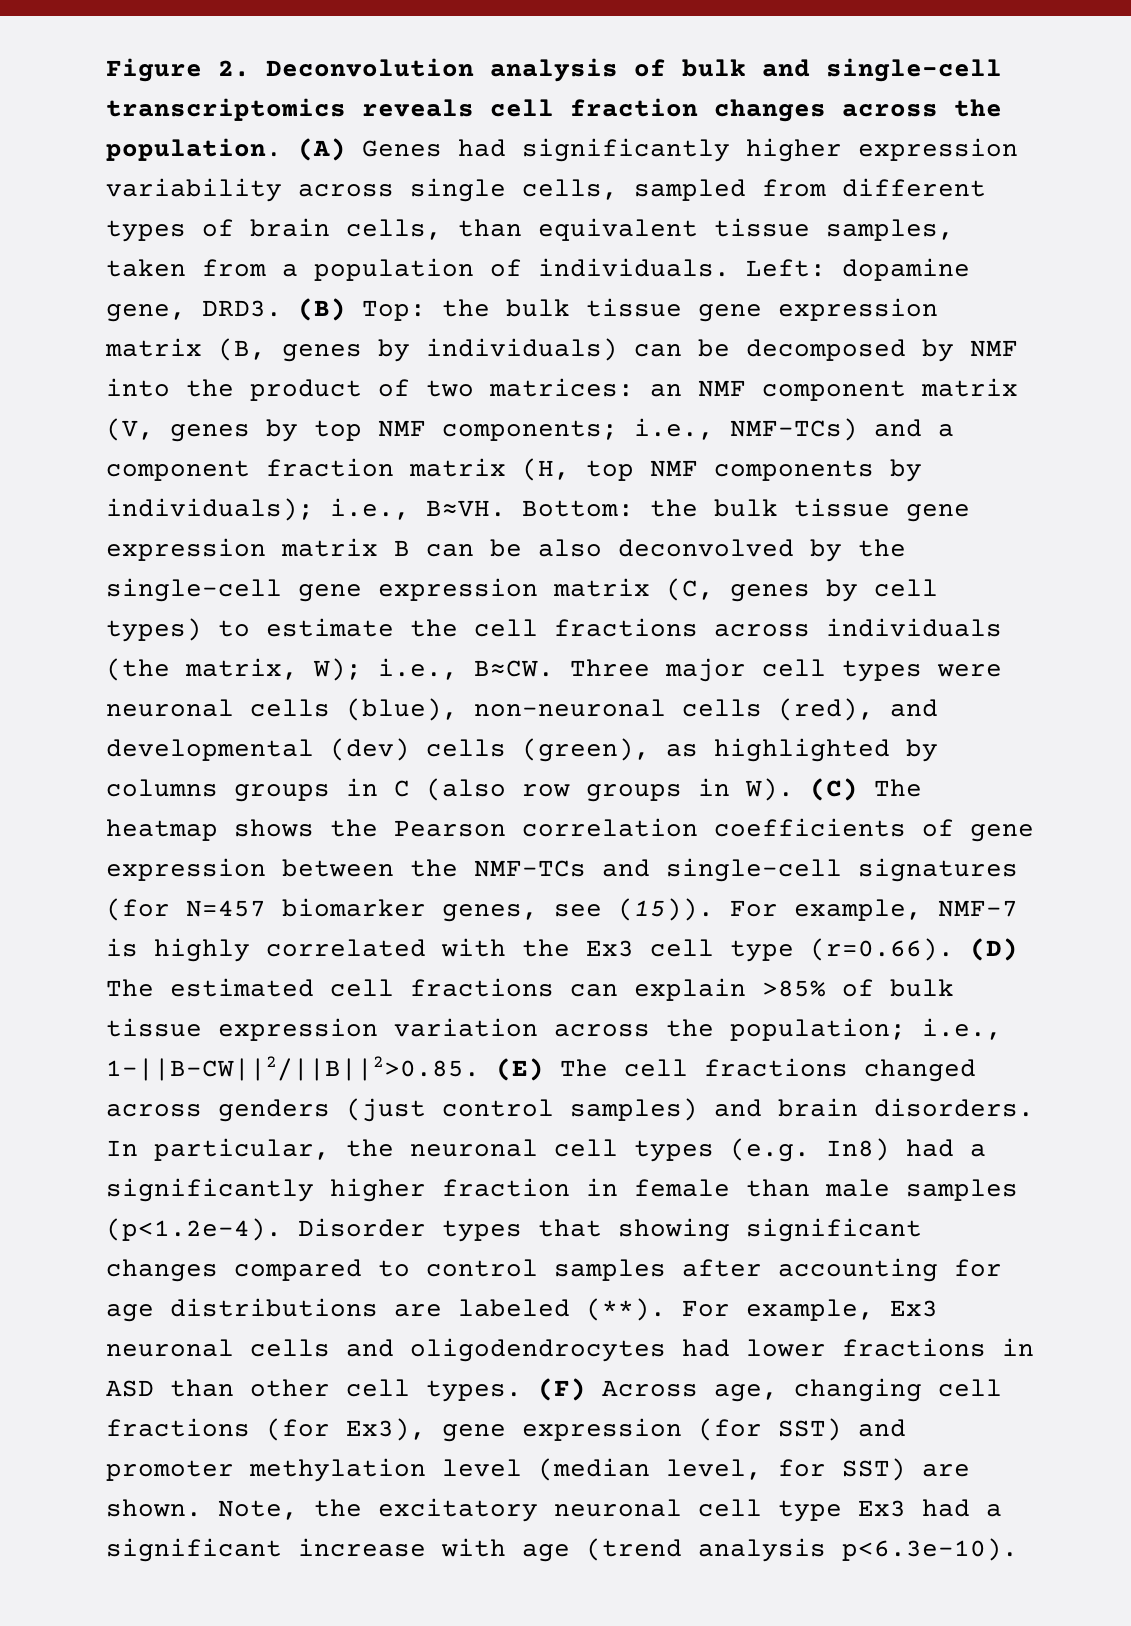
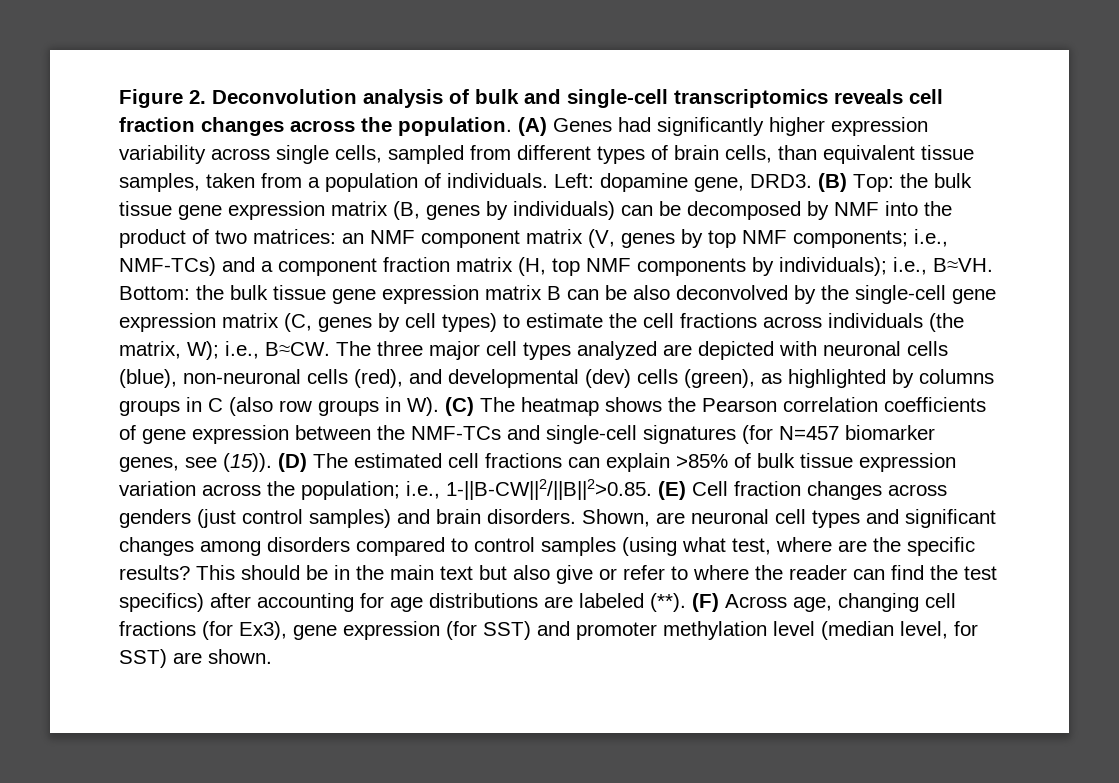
[570,659,650,677] Three -> [336,341,423,356] The three
[937,664,1002,677] were -> [577,341,817,360] analyzed are depicted with
[730,899,1018,921] [106,938,954,962] For example, NMF-7 is highly correlated with the Ex3 cell type (r=0.66). -> (272, 462) none
[560,1058,976,1082] The cell fractions changed -> [692,481,882,500] Cell fraction changes
[106,1138,986,1162] [106,1178,1018,1202] [106,1218,922,1242] [106,1259,666,1282] In particular, the neuronal cell types (e.g. In8) had a significantly higher fraction in female than male samples (p<1.2e-4). Disorder types that showing significant changes compared to control samples -> [582,509,996,528] [119,537,975,556] [119,565,997,584] [119,593,204,612] Shown, are neuronal cell types and significant changes among disorders compared to control samples (using what test, where are the specific results? This should be in the main text but also give or refer to where the reader can find the test specifics)
[682,1299,938,1321] [106,1338,1034,1362] [106,1379,522,1402] For example, Ex3 neuronal cells and oligodendrocytes had lower fractions in ASD than other cell types. -> (686, 602) none
[218,1498,1002,1522] [106,1538,1018,1562] Note, the excitatory neuronal cell type Ex3 had a significant increase with age (trend analysis p<6.3e-10). -> (272, 656) none

